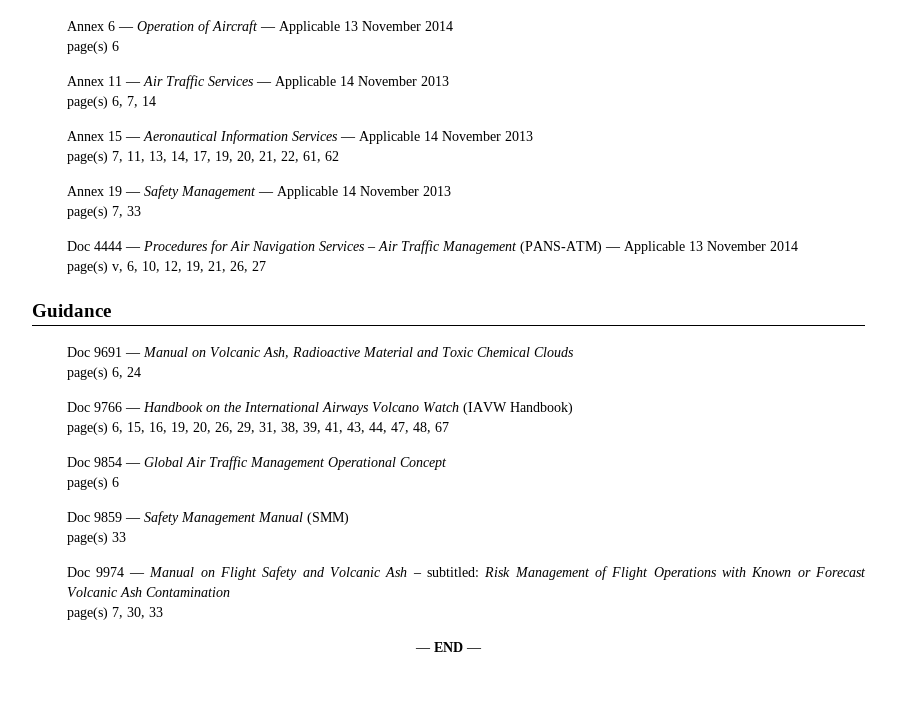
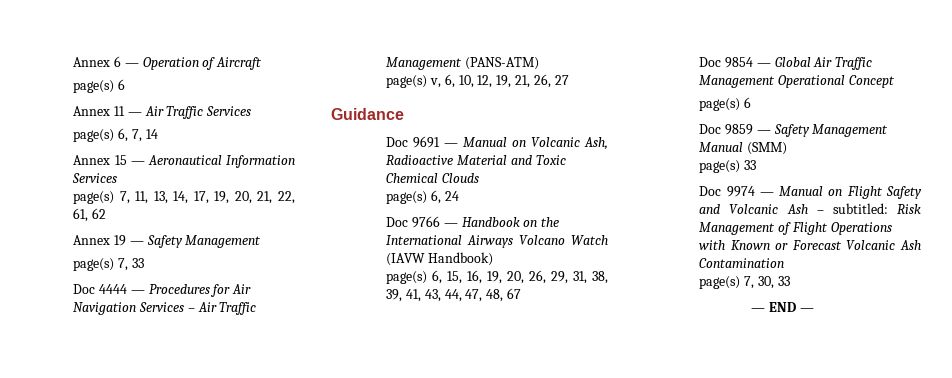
[259,21,453,34] — Applicable 13 November 2014 -> (263, 63) none
[255,76,449,89] — Applicable 14 November 2013 -> (252, 111) none
[339,131,533,144] — Applicable 14 November 2013 -> (118, 178) none
[257,186,451,199] — Applicable 14 November 2013 -> (262, 241) none
[604,241,798,254] — Applicable 13 November 2014 -> (540, 63) none

